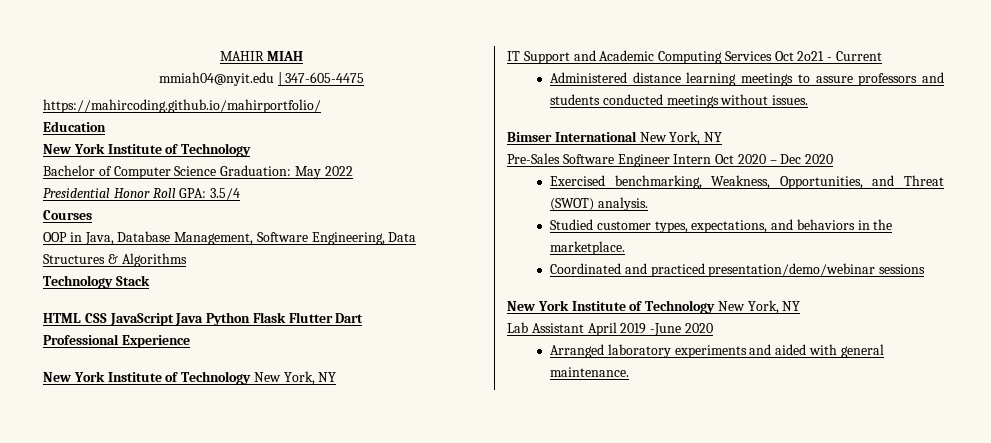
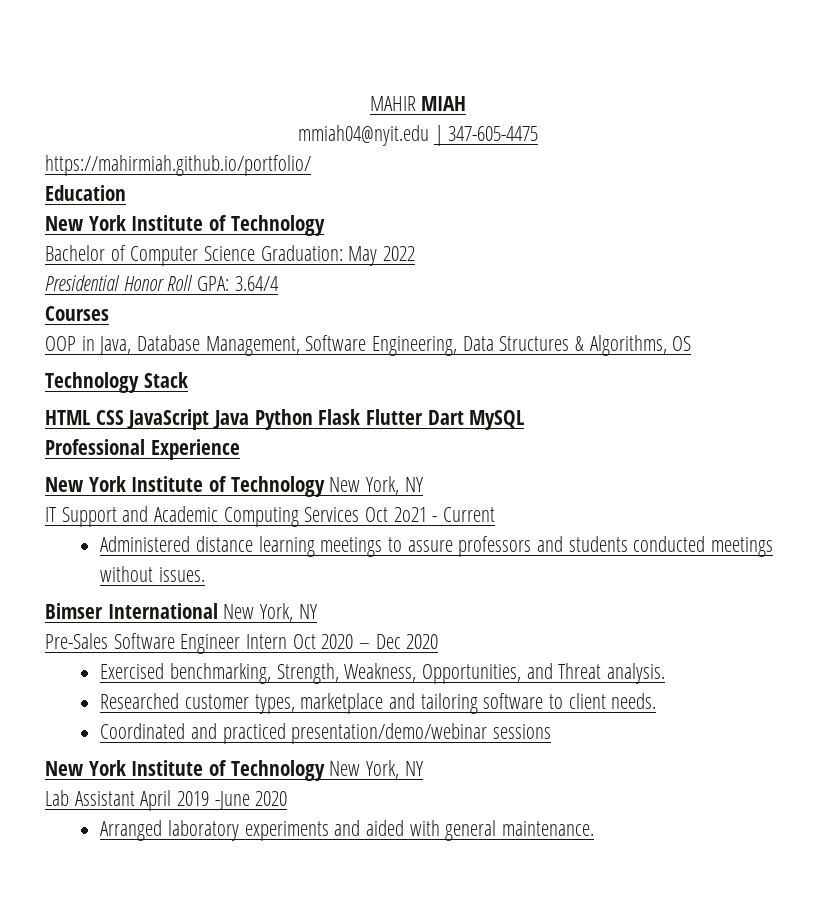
[43,99,321,113] https://mahircoding.github.io/mahirportfolio/ -> [45,155,311,176] https://mahirmiah.github.io/portfolio/
[210,188,241,200] 3.5/4 -> [234,276,279,291] 3.64/4
[121,253,187,267] Algorithms -> [589,335,692,356] Algorithms, OS
(364, 318) none -> [469,410,525,430] MySQL
(702, 182) none -> [276,663,339,684] Strength,
[549,198,594,211] (SWOT) -> (602, 671) none
[549,219,593,230] Studied -> [100,693,180,709] Researched
[691,219,893,233] [549,241,625,255] expectations, and behaviors in the marketplace. -> [300,693,657,714] marketplace and tailoring software to client needs.

